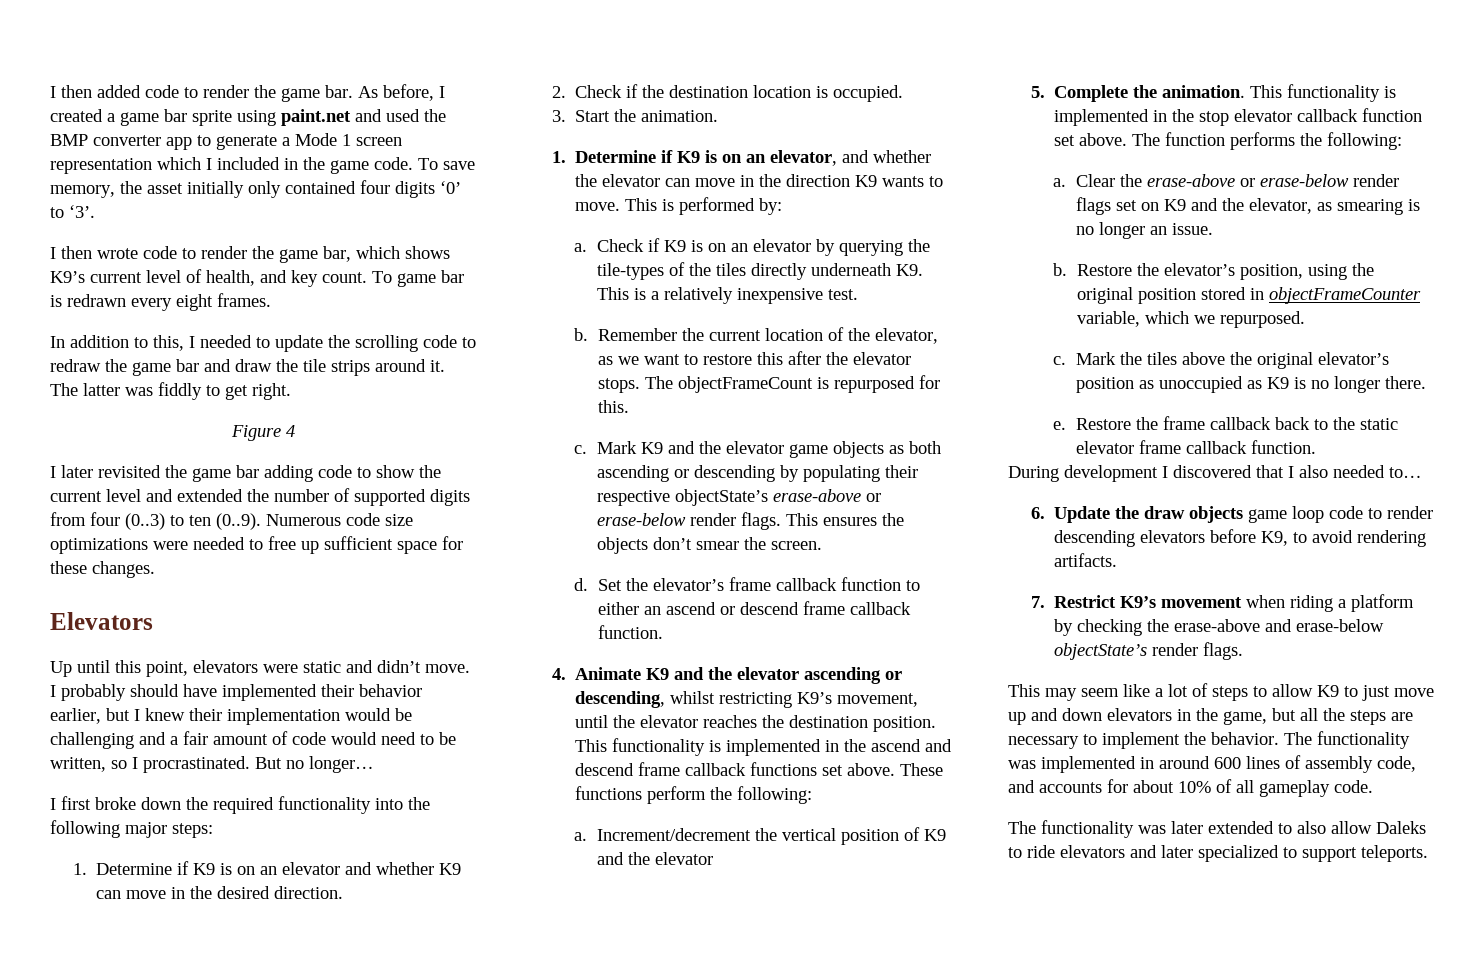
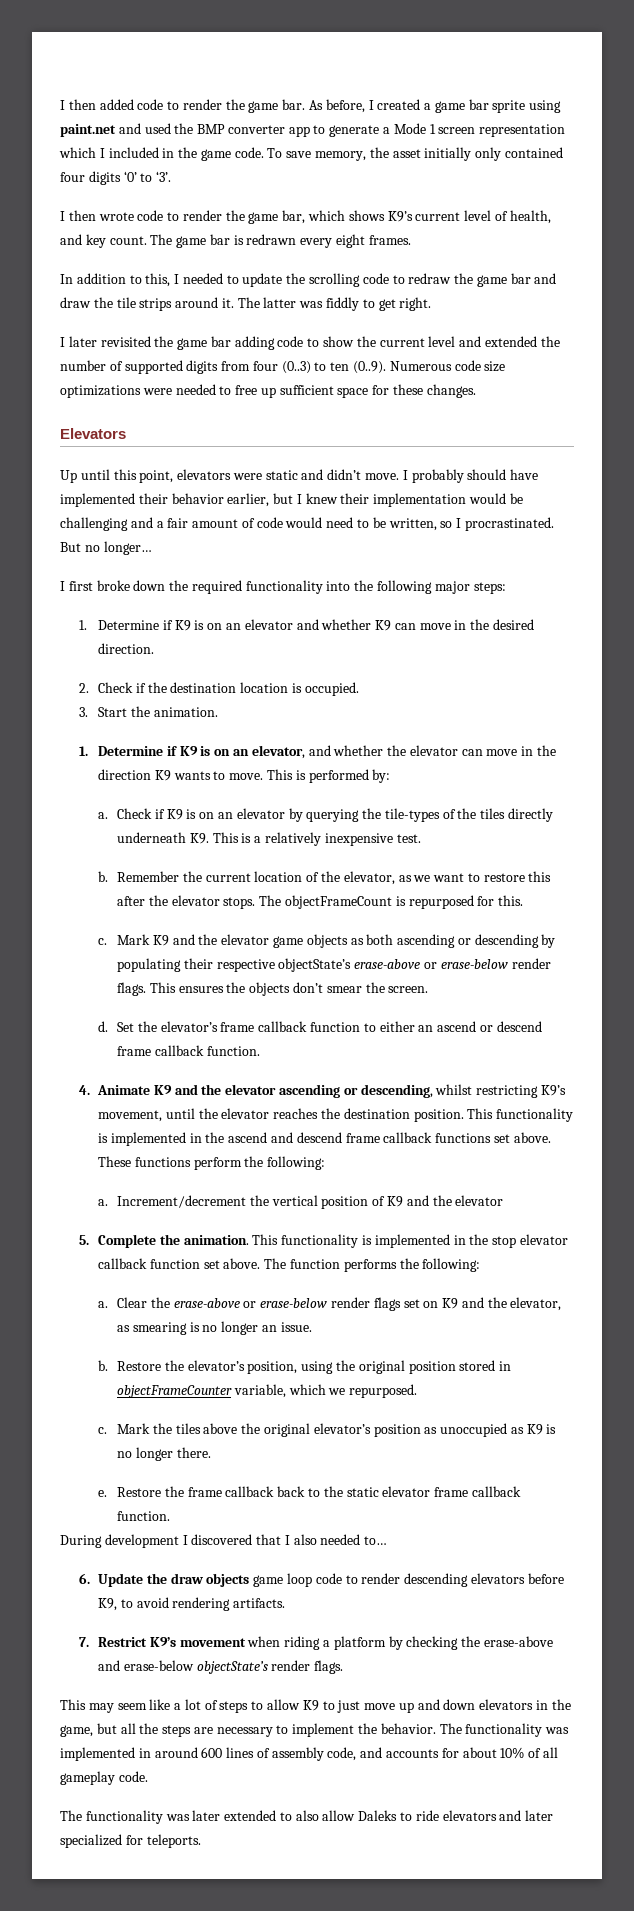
[372,271,392,283] To -> [150,234,173,245] The
[230,425,295,441] // Figure 4 -> (432, 304) none
[1283,847,1357,862] to support -> [125,1835,143,1845] for

